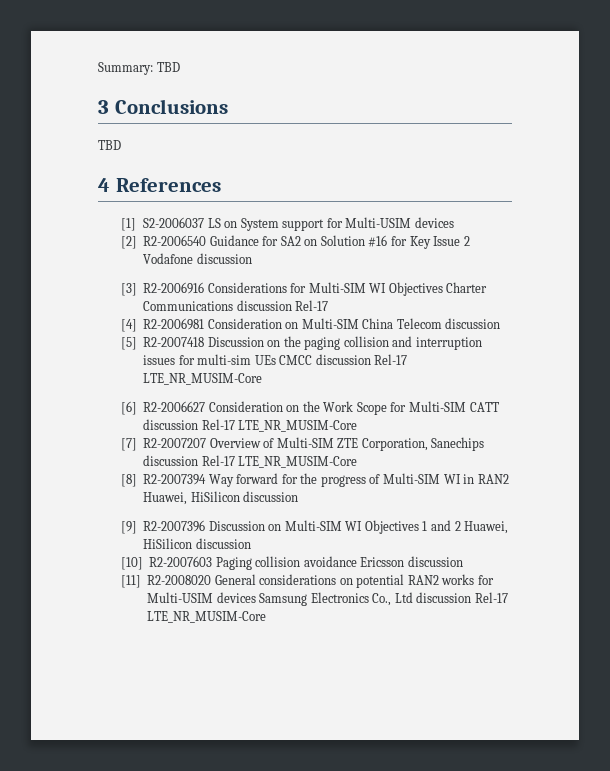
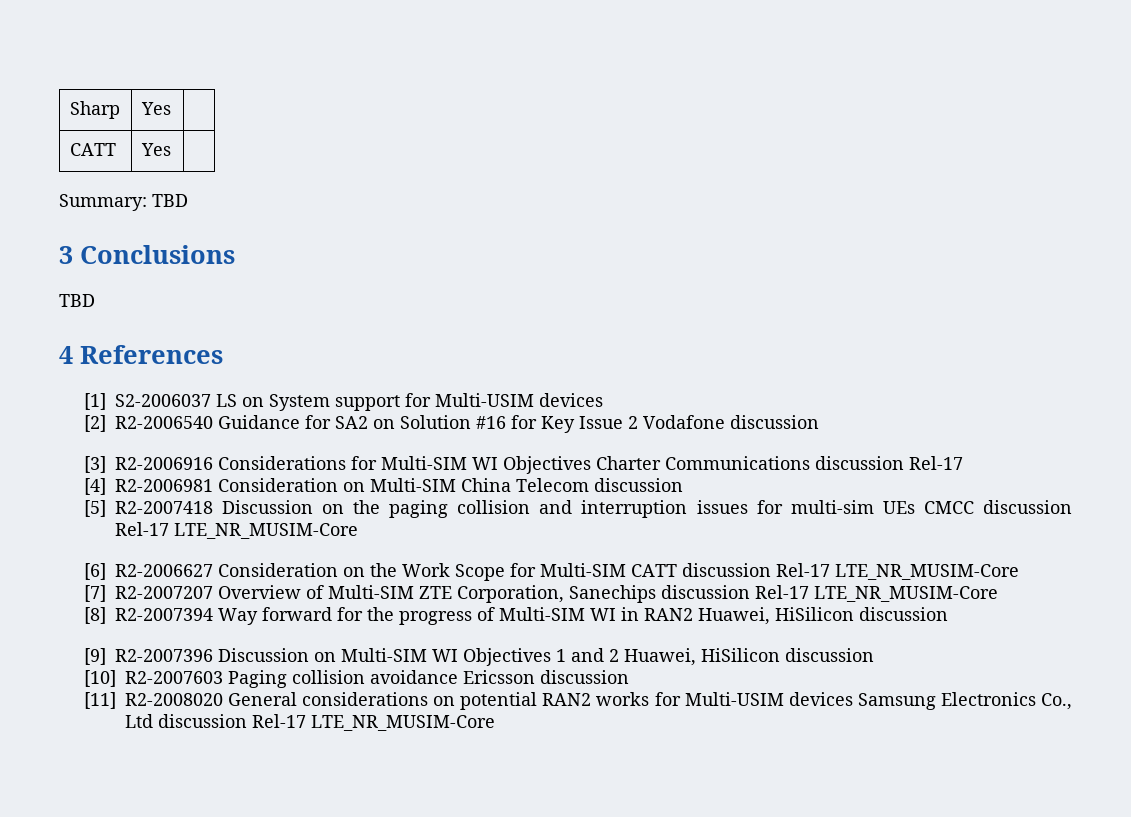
(98, 68) none -> [69,101,120,119] [140,102,171,115] [69,143,116,156] [140,143,171,156] Sharp | Yes | // CATT | Yes | //

